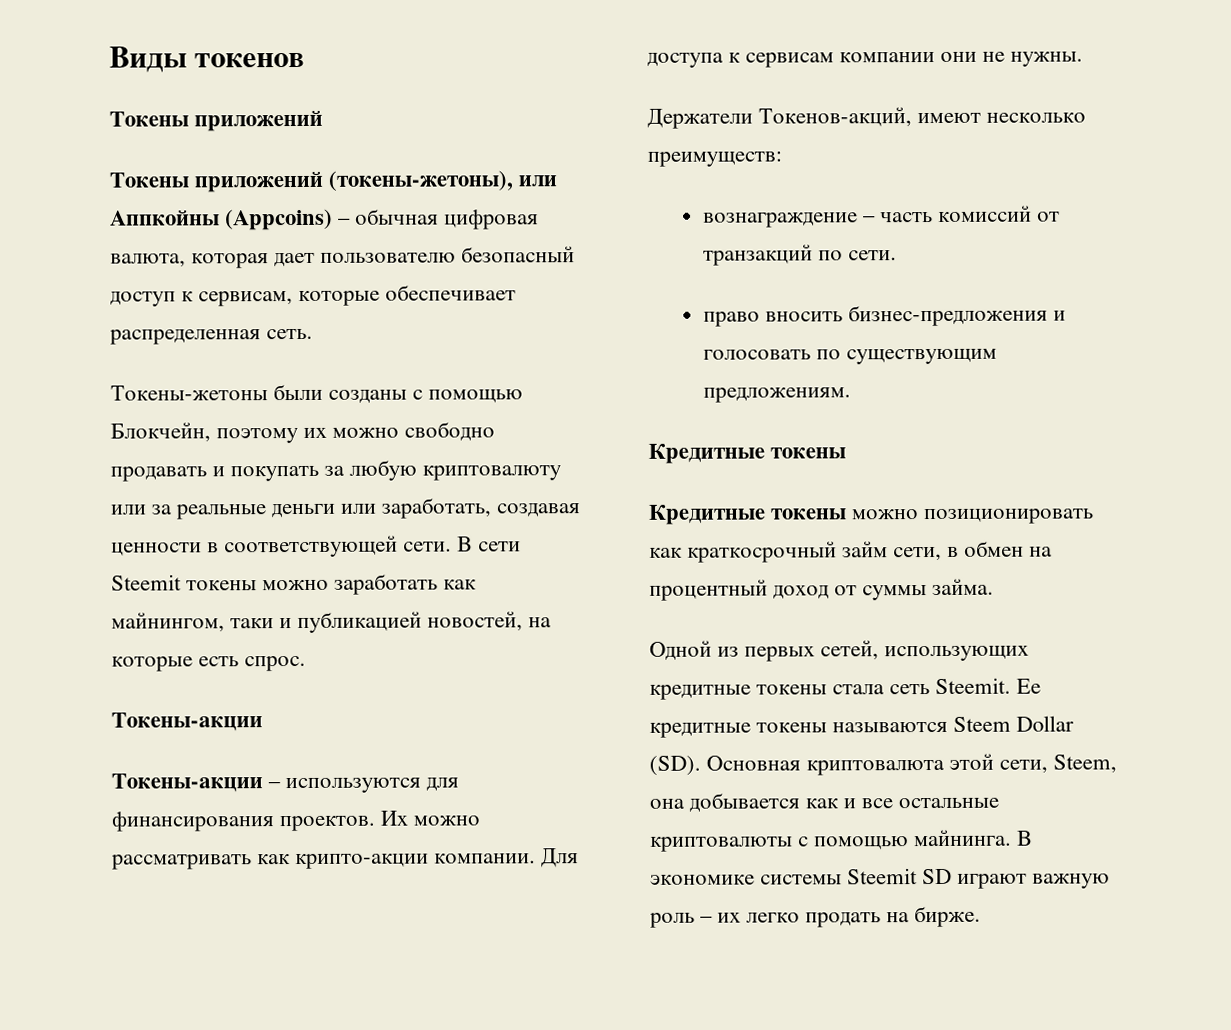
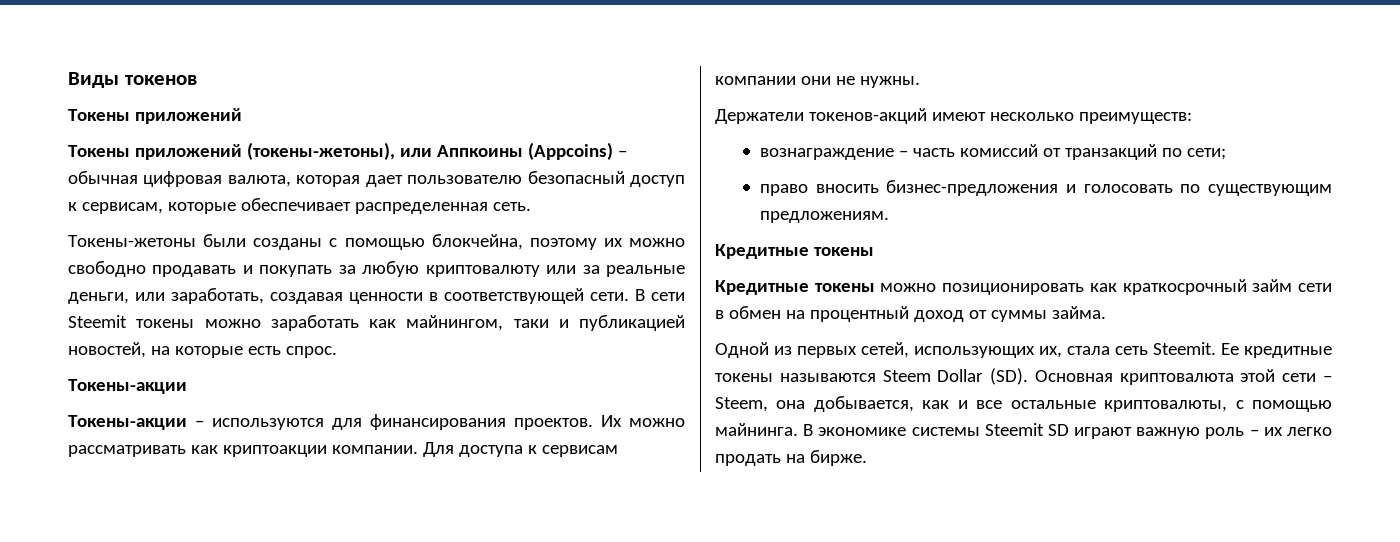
[110,210,220,226] Аппкойны -> [436,145,523,157] Аппкоины
[110,422,211,443] Блокчейн, -> [431,234,523,250] блокчейна,
[271,503,337,519] деньги -> [68,292,129,304] деньги,
[295,853,430,870] крипто-акции -> [222,445,327,457] криптоакции
[758,107,913,128] Токенов-акций, -> [808,108,927,124] токенов-акций
[847,250,897,261] сети. -> [1186,148,1226,160] сети;
[893,546,943,562] сети, -> [1298,283,1332,292] сети
[649,684,828,700] кредитные токены -> [1039,346,1062,358] их,
[999,759,1049,774] сети, -> [1282,373,1332,382] сети –
[689,792,801,813] добывается -> [813,396,914,412] добывается,
[650,836,793,852] криптовалюты -> [1104,400,1228,412] криптовалюты,

